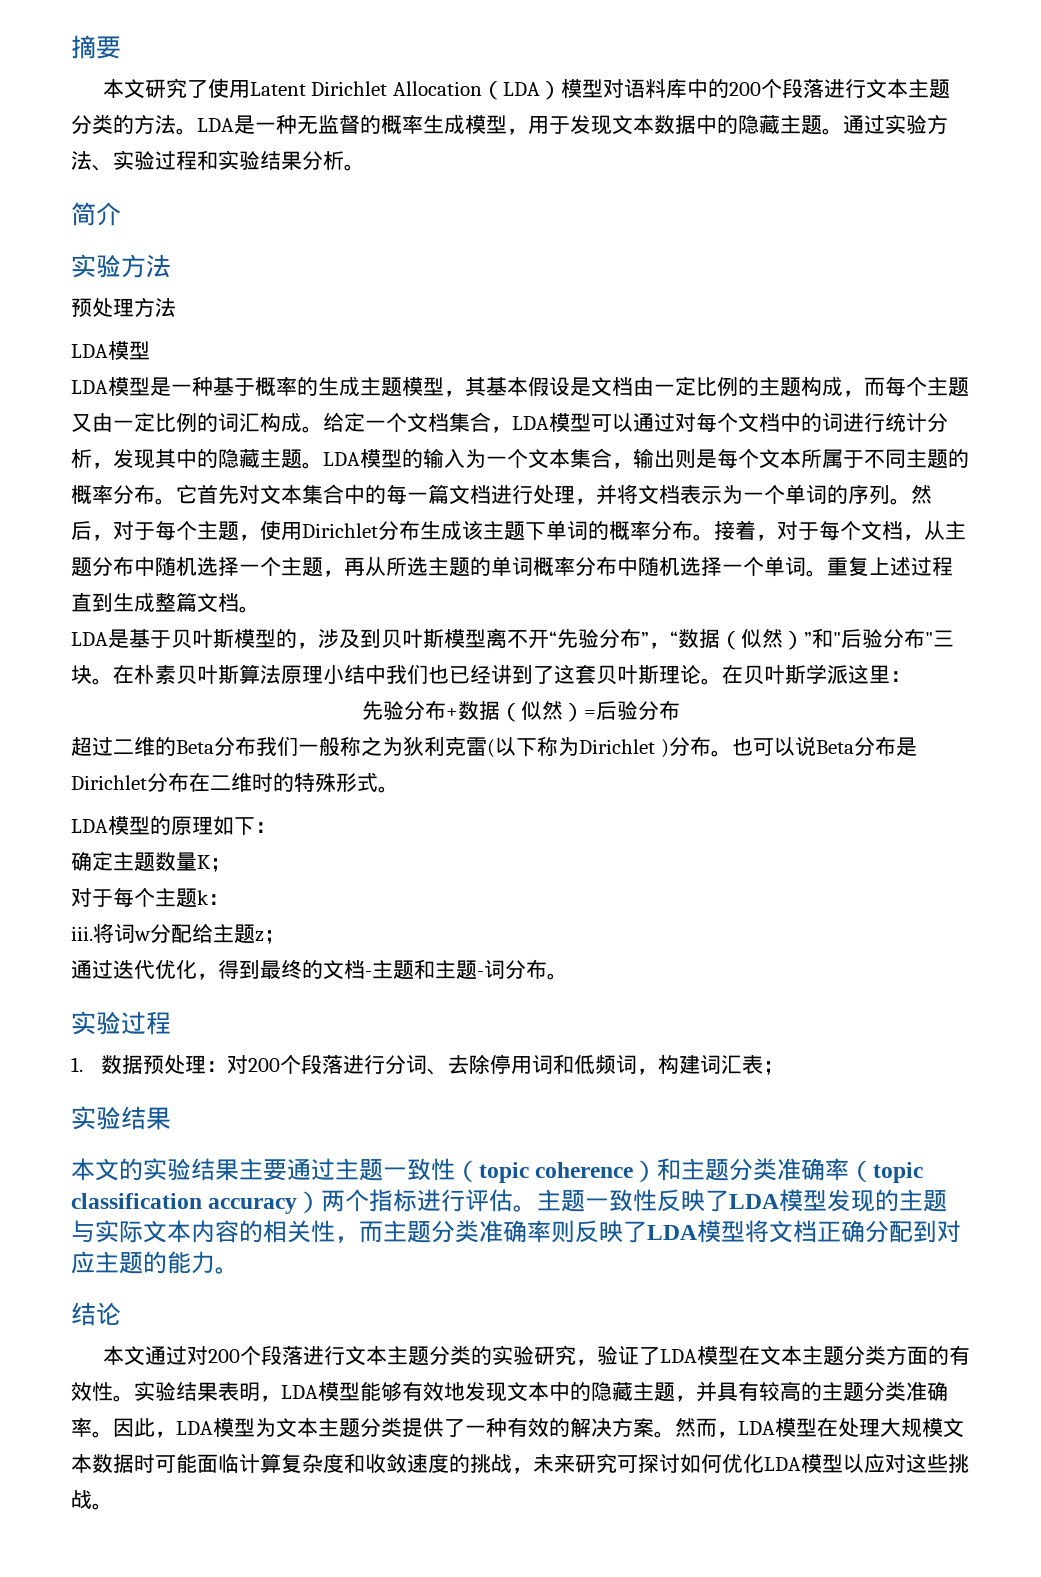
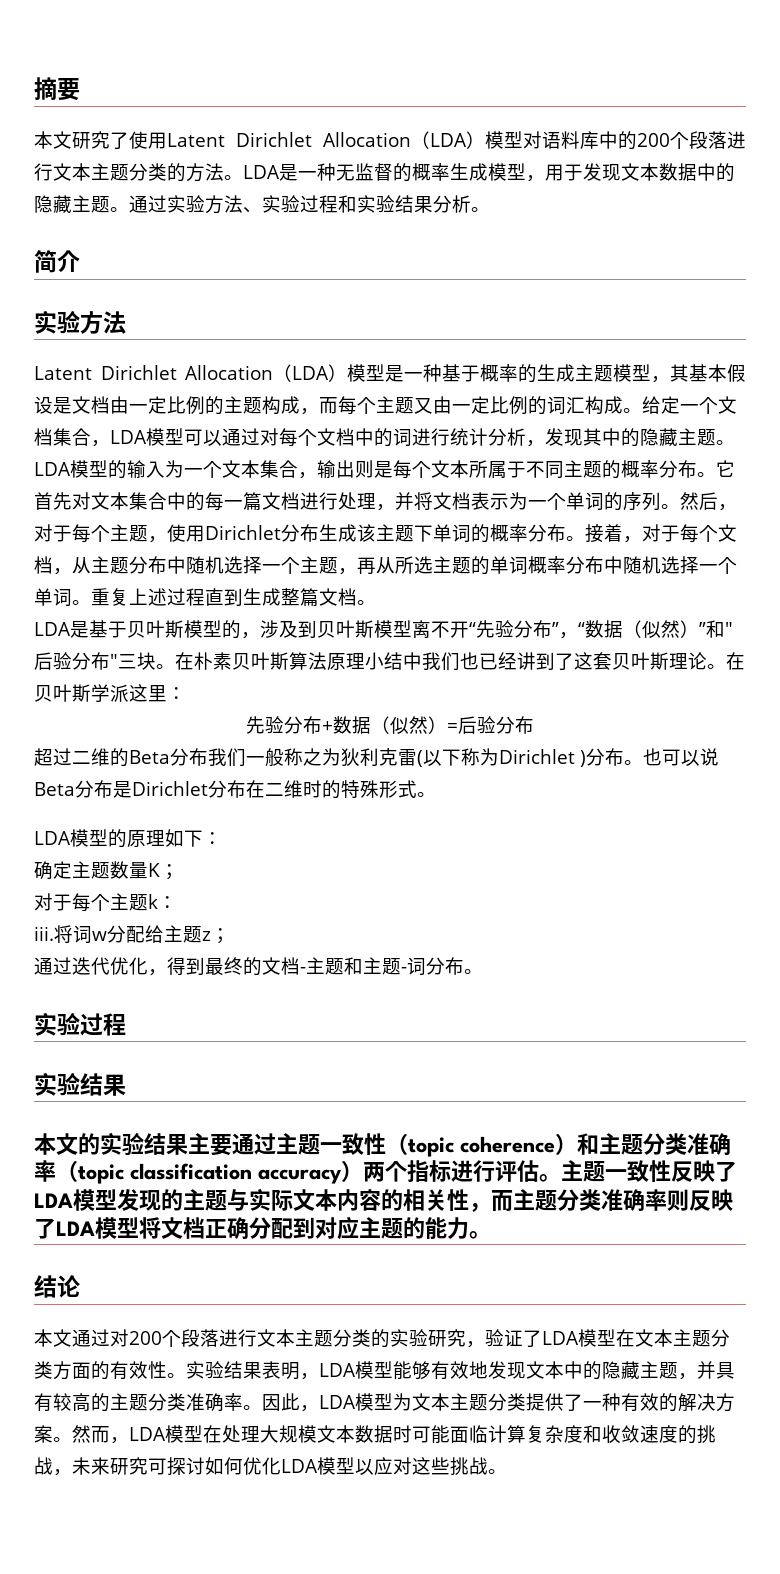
[71,297,176,317] [71,341,150,360] [71,380,108,394] 预处理方法 // LDA模型 // LDA -> [34,364,347,382] Latent Dirichlet Allocation（LDA）
[71,1054,784,1075] // 1.数据预处理：对200个段落进行分词、去除停用词和低频词，构建词汇表； -> (126, 1024) none

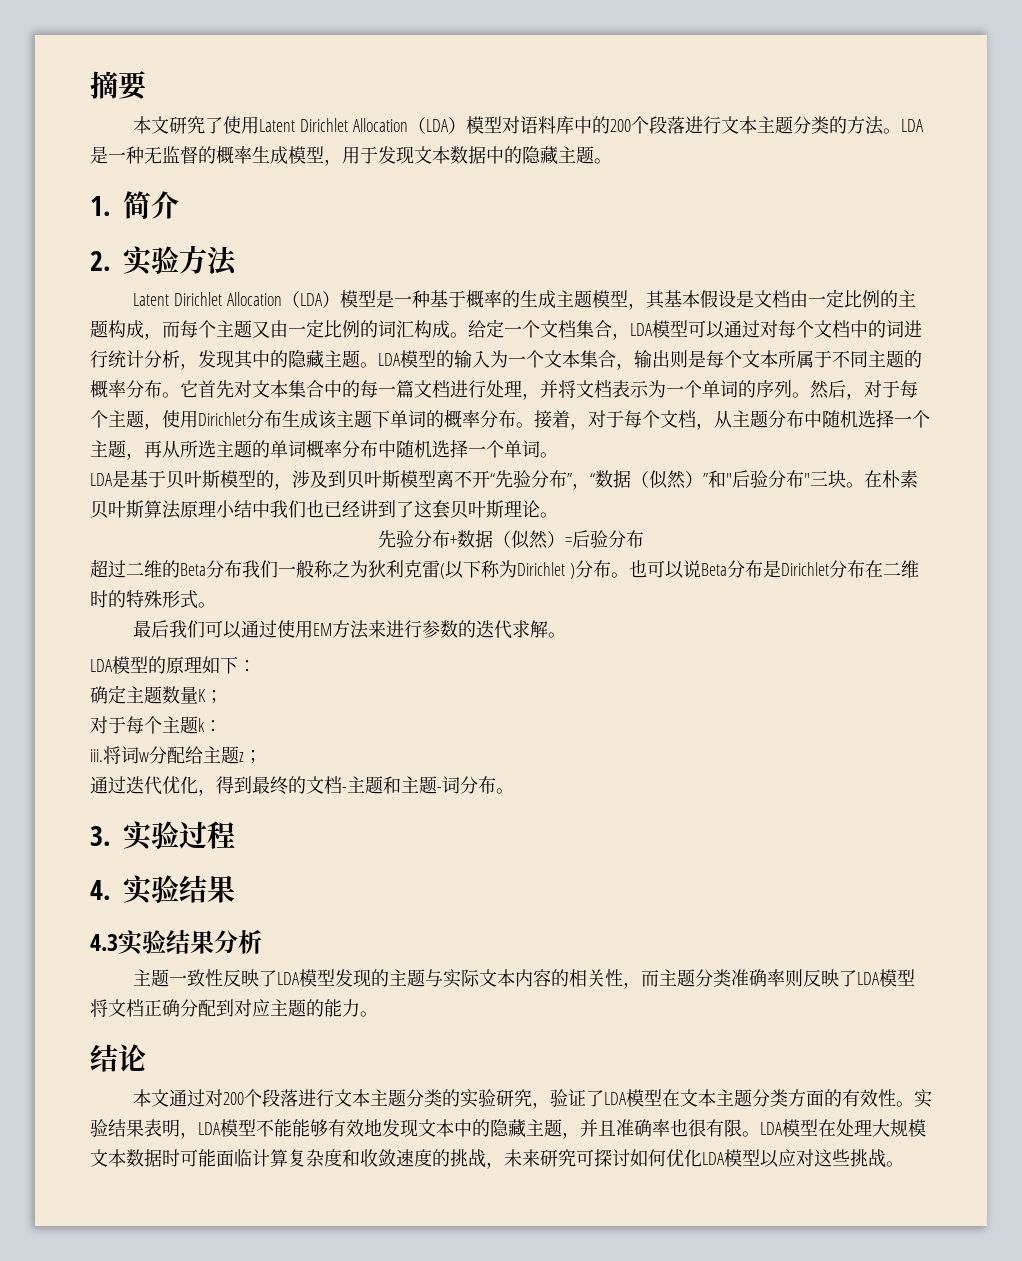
[129,195,490,214] 通过实验方法、实验过程和实验结果分析。 // -> [90,196,111,216] // 1.
(80, 261) none -> [90,251,111,271] 2.
[91,588,376,607] 重复上述过程直到生成整篇文档。 -> (558, 455) none
[726,652,745,670] [34,684,186,702] 在贝叶斯学派这里： -> (558, 515) none
(436, 794) none -> [132,620,566,639] // 最后我们可以通过使用EM方法来进行参数的迭代求解。
(483, 971) none -> [90,826,111,846] 3.
(126, 1024) none -> [90,880,111,900] 4.
[34,1132,731,1157] [34,1160,561,1184] 本文的实验结果主要通过主题一致性（topic coherence）和主题分类准确率（topic classification accuracy）两个指标进行评估。 -> [90,929,262,955] 4.3实验结果分析 //
(393, 1369) none -> [256,1119,292,1137] 不能
[716,1362,735,1379] [34,1393,735,1412] [34,1425,129,1444] 具有较高的主题分类准确率。因此，LDA模型为文本主题分类提供了一种有效的解决方案。然而， -> [598,1119,760,1137] 且准确率也很有限。

